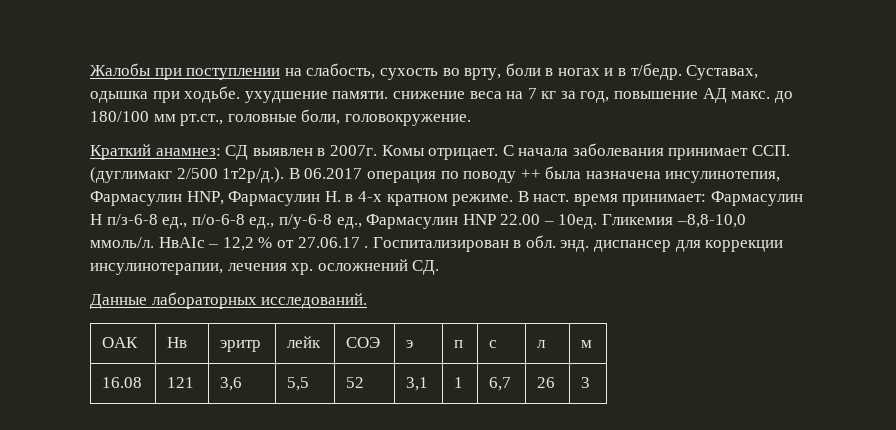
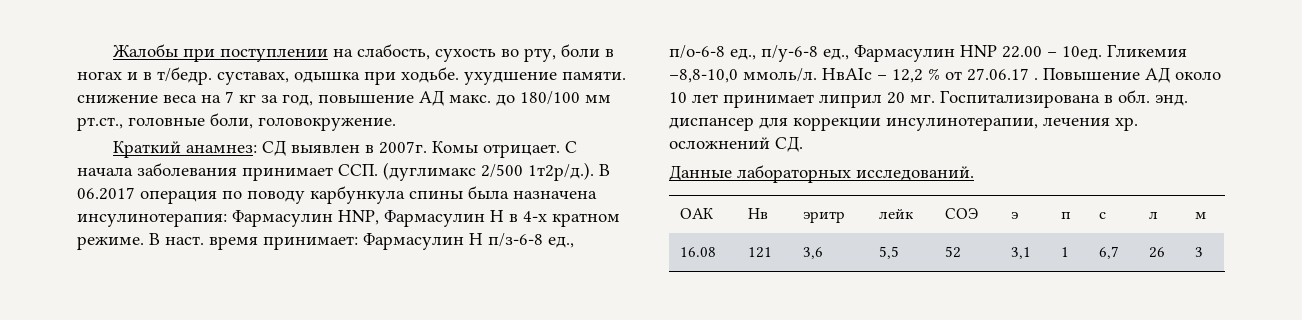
[464,68,502,80] врту, -> [524,48,557,62] рту,
[686,65,759,80] Суставах, -> [217,71,289,85] суставах,
[90,167,172,183] (дуглимакг -> [383,162,476,181] (дуглимакс
[520,169,541,179] ++ -> [310,186,463,204] карбункула спины
[665,171,781,183] инсулинотепия, -> [77,213,227,227] инсулинотерапия:
[324,191,341,202] Н. -> [490,210,504,222] Н
[372,237,509,252] Госпитализирован -> [1043,67,1221,83] [669,90,1100,108] Повышение АД около 10 лет принимает липрил 20 мг. Госпитализирована

